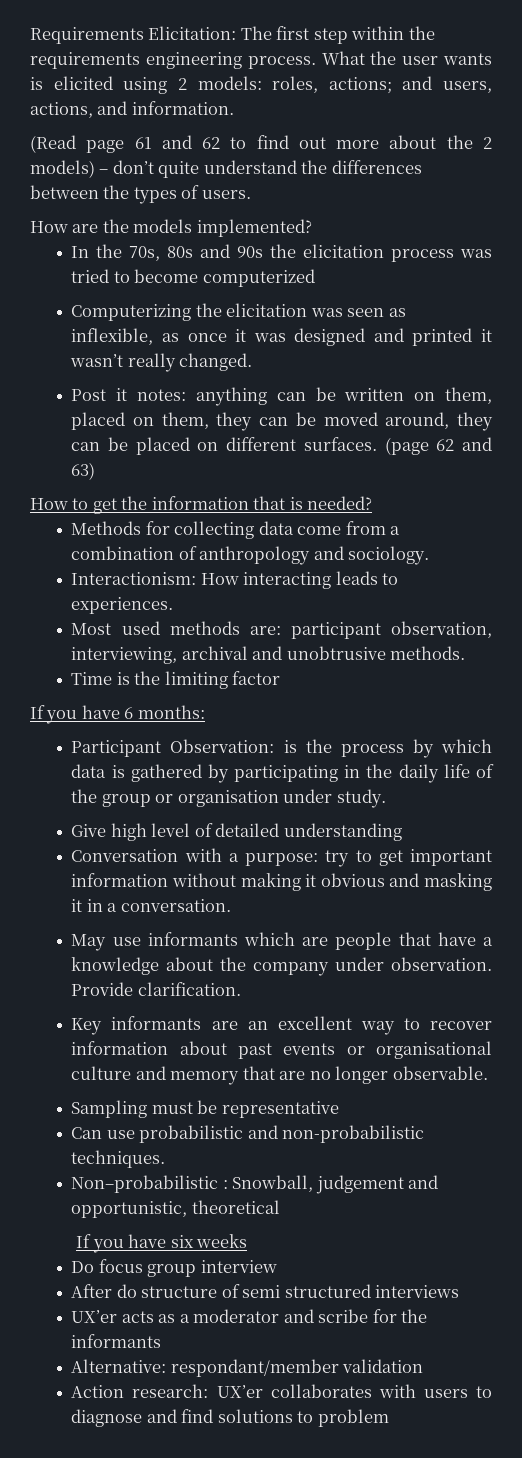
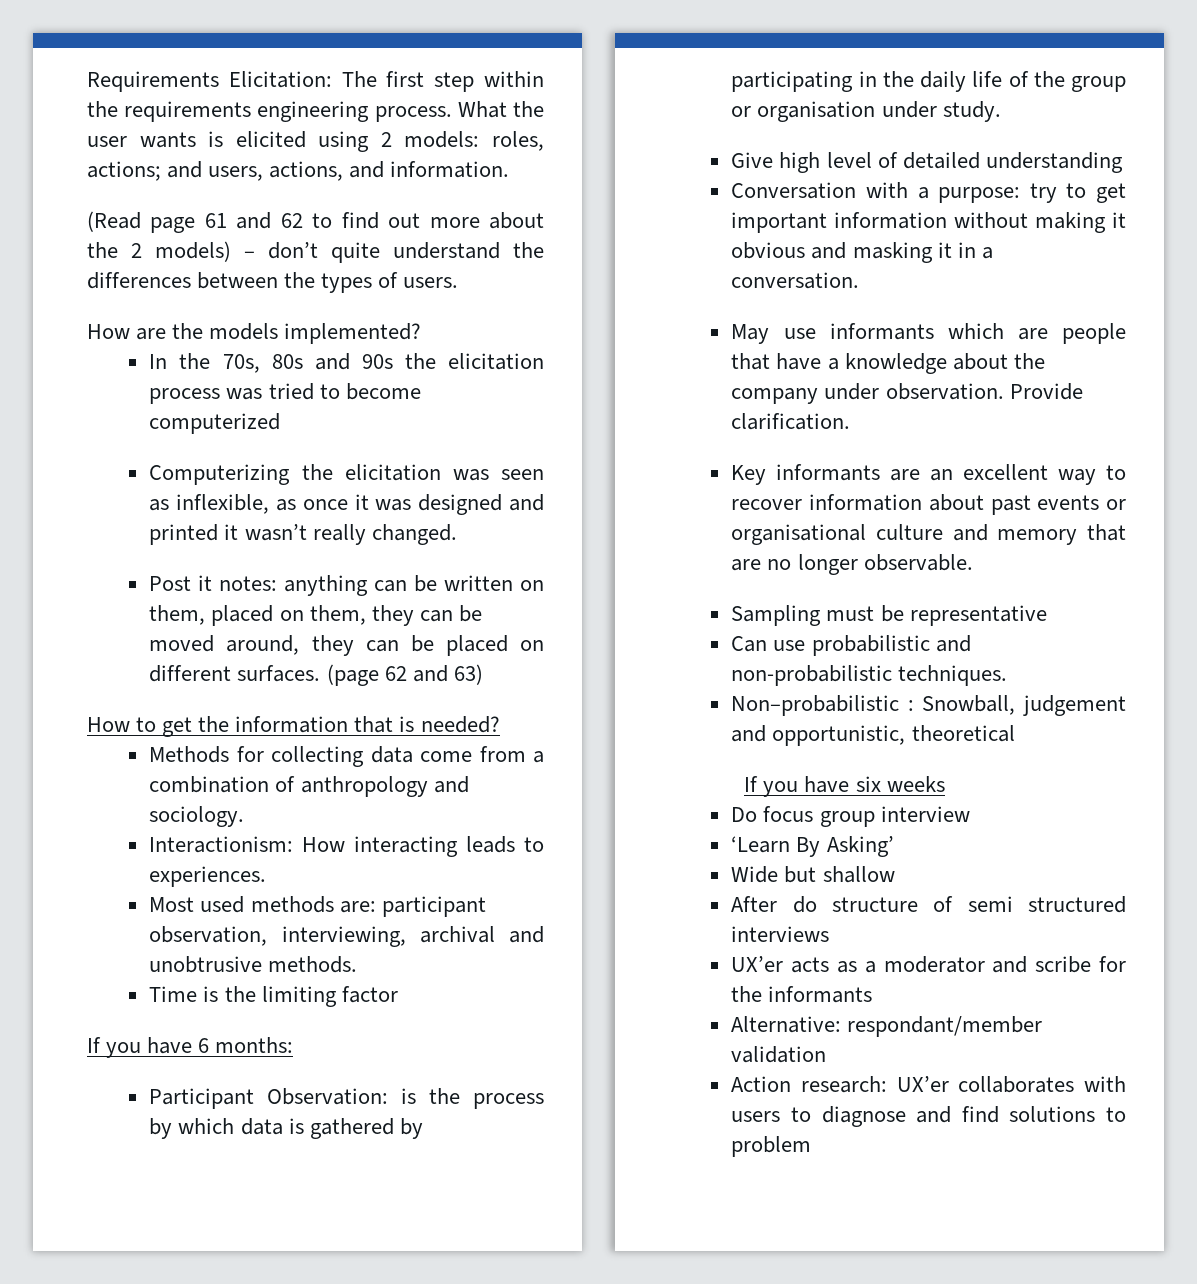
(277, 1266) none -> [731,836,894,857] [731,866,895,883] // ‘Learn By Asking’ // Wide but shallow

